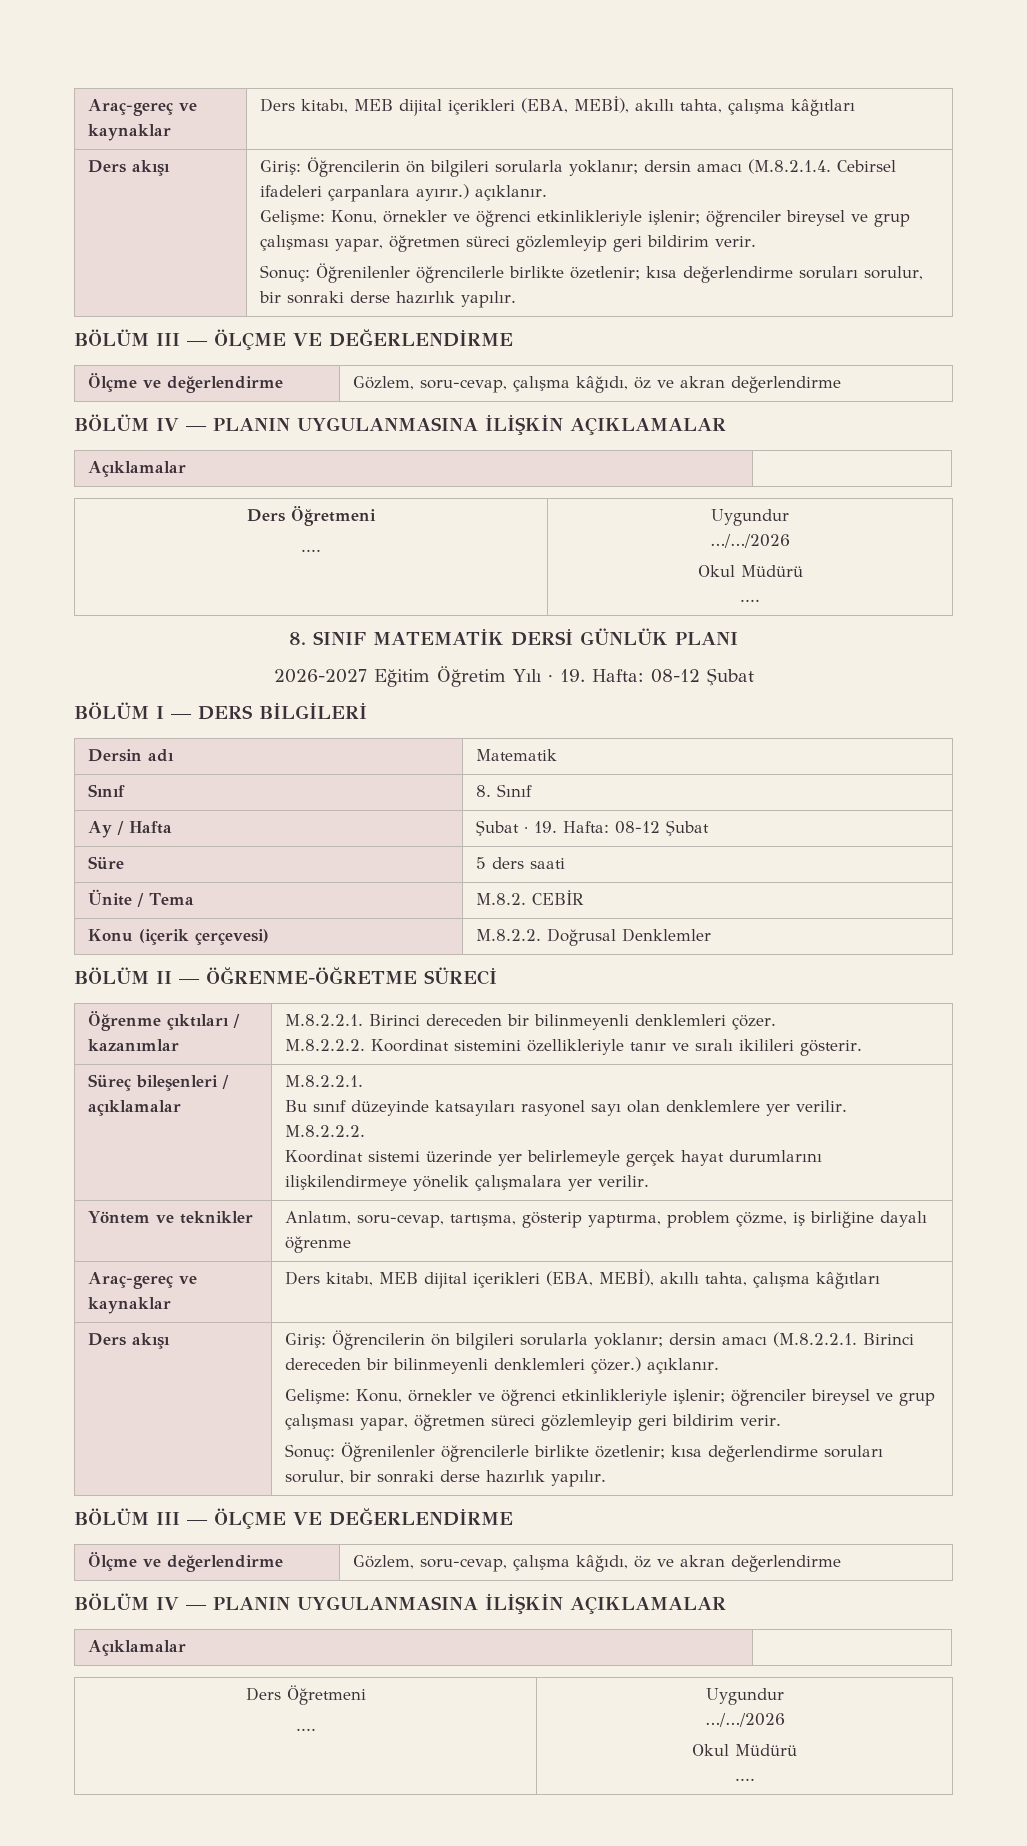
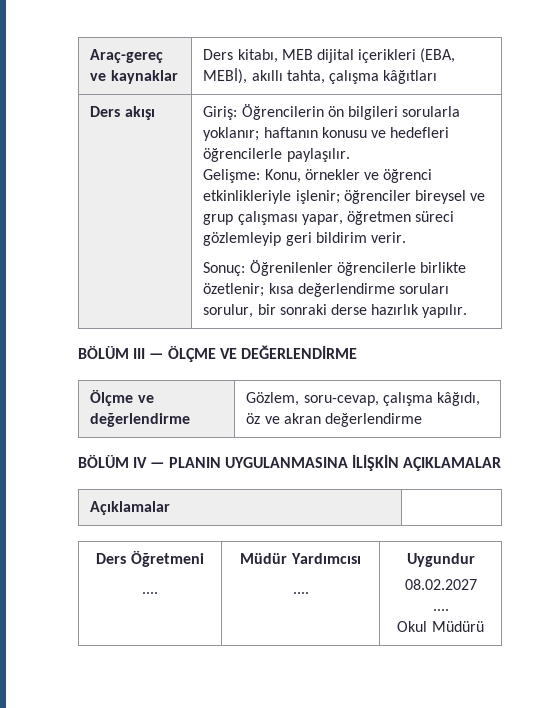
[643,159,896,174] [259,184,547,202] dersin amacı (M.8.2.1.4. Cebirsel ifadeleri çarpanlara ayırır.) açıklanır. -> [263,127,450,138] [203,148,350,162] haftanın konusu ve hedefleri öğrencilerle paylaşılır.
[710,509,789,526] [709,534,790,548] [697,565,803,577] [739,599,760,602] [288,628,739,646] [273,666,754,687] [74,702,367,720] [87,749,174,762] [475,749,557,761] [87,784,125,797] [475,784,532,797] [87,821,172,838] [475,820,709,836] [87,856,124,870] [475,857,565,869] [87,889,194,907] [475,890,584,905] [87,929,269,945] [475,928,711,946] [74,967,497,985] [87,1011,240,1031] [87,1039,179,1051] [284,1014,776,1030] [284,1039,862,1056] [87,1074,229,1091] [87,1100,181,1116] [284,1075,363,1087] [284,1100,847,1116] [284,1125,365,1137] [284,1150,822,1167] [284,1175,649,1191] [87,1211,253,1224] [284,1211,927,1228] [284,1236,351,1253] [87,1272,197,1289] [87,1297,171,1314] [284,1269,880,1289] [87,1333,170,1349] [284,1330,914,1350] [284,1357,719,1374] [284,1389,935,1406] [284,1414,781,1431] [284,1442,883,1462] [284,1470,606,1487] [74,1508,513,1529] [87,1552,283,1572] [352,1555,841,1572] [74,1593,726,1614] [87,1640,186,1656] [245,1685,366,1705] [295,1728,316,1731] [705,1688,784,1705] [704,1713,785,1727] [691,1744,797,1756] [734,1778,755,1781] Uygundur // …/…/2026 // Okul Müdürü // .... // 8. SINIF MATEMATİK DERSİ GÜNLÜK PLANI // 2026-2027 Eğitim Öğretim Yılı · 19. Hafta: 08-12 Şubat // BÖLÜM I — DERS BİLGİLERİ // Dersin adı | Matematik // Sınıf | 8. Sınıf // Ay / Hafta | Şubat · 19. Hafta: 08-12 Şubat // Süre | 5 ders saati // Ünite / Tema | M.8.2. CEBİR // Konu (içerik çerçevesi) | M.8.2.2. Doğrusal Denklemler // BÖLÜM II — ÖĞRENME-ÖĞRETME SÜRECİ // Öğrenme çıktıları / kazanımlar | M.8.2.2.1. Birinci dereceden bir bilinmeyenli denklemleri çözer. // M.8.2.2.2. Koordinat sistemini özellikleriyle tanır ve sıralı ikilileri gösterir. // Süreç bileşenleri / açıklamalar | M.8.2.2.1. // Bu sınıf düzeyinde katsayıları rasyonel sayı olan denklemlere yer verilir. // M.8.2.2.2. // Koordinat sistemi üzerinde yer belirlemeyle gerçek hayat durumlarını ilişkilendirmeye yönelik çalışmalara yer verilir. // Yöntem ve teknikler | Anlatım, soru-cevap, tartışma, gösterip yaptırma, problem çözme, iş birliğine dayalı öğrenme // Araç-gereç ve kaynaklar | Ders kitabı, MEB dijital içerikleri (EBA, MEBİ), akıllı tahta, çalışma kâğıtları // Ders akışı | Giriş: Öğrencilerin ön bilgileri sorularla yoklanır; dersin amacı (M.8.2.2.1. Birinci dereceden bir bilinmeyenli denklemleri çözer.) açıklanır. // Gelişme: Konu, örnekler ve öğrenci etkinlikleriyle işlenir; öğrenciler bireysel ve grup çalışması yapar, öğretmen süreci gözlemleyip geri bildirim verir. // Sonuç: Öğrenilenler öğrencilerle birlikte özetlenir; kısa değerlendirme soruları sorulur, bir sonraki derse hazırlık yapılır. // BÖLÜM III — ÖLÇME VE DEĞERLENDİRME // Ölçme ve değerlendirme | Gözlem, soru-cevap, çalışma kâğıdı, öz ve akran değerlendirme // BÖLÜM IV — PLANIN UYGULANMASINA İLİŞKİN AÇIKLAMALAR // Açıklamalar | // Ders Öğretmeni // .... | Uygundur // …/…/2026 // Okul Müdürü // .... -> [240,553,361,564] [292,592,309,594] [406,553,475,567] [404,579,477,590] [432,609,449,611] [397,621,484,632] Müdür Yardımcısı // .... | Uygundur // 08.02.2027 // .... // Okul Müdürü

